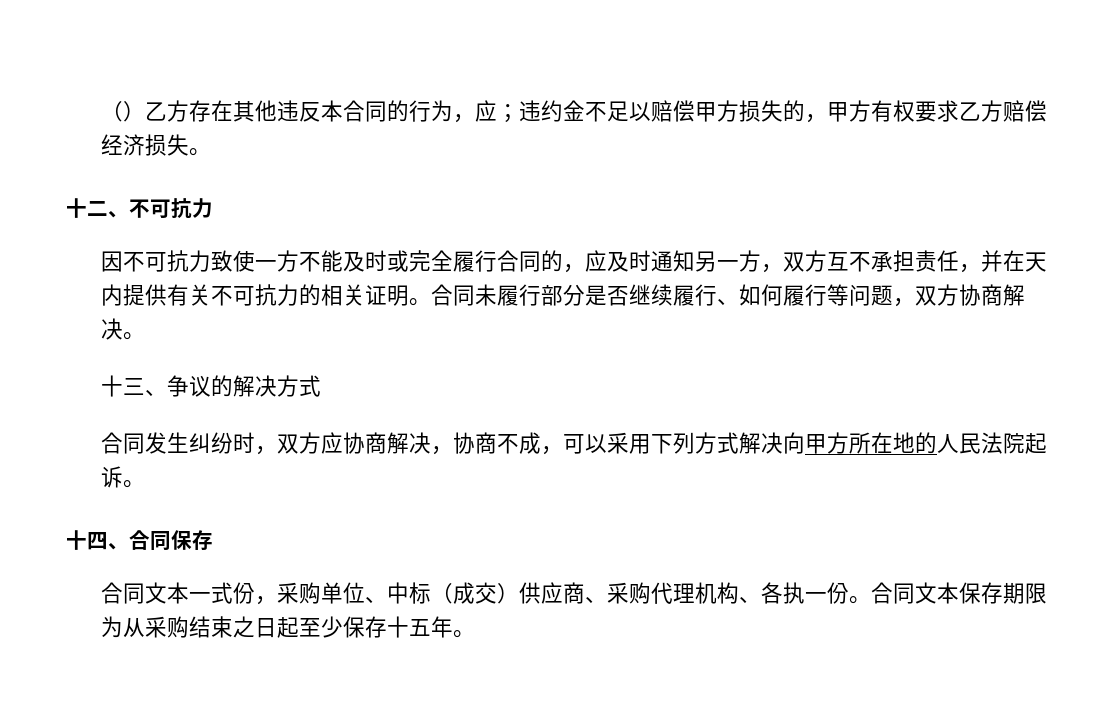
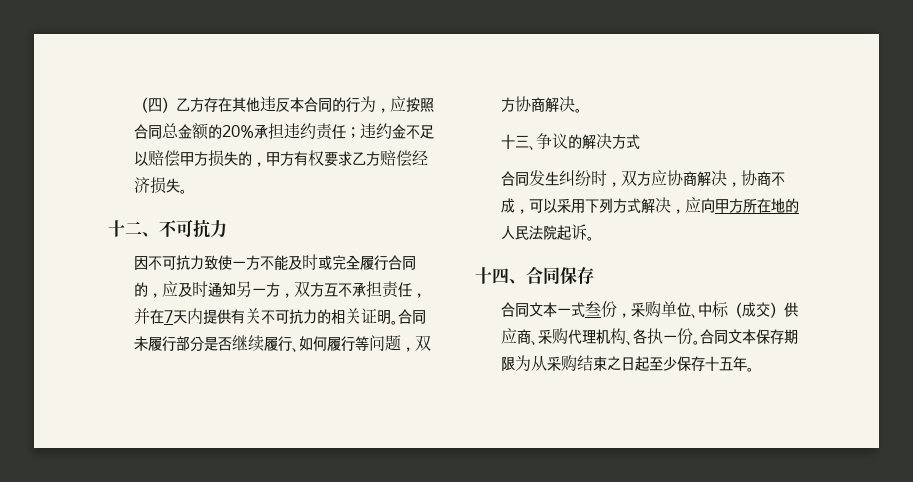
[101,101,124,122] （ -> [133,97,162,113] （四
(498, 111) none -> [405,97,434,112] [133,123,346,140] 按照合同总金额的20%承担违约责任
(1026, 260) none -> [163,310,173,323] 7
(784, 443) none -> [670,197,701,214] ，应
(234, 593) none -> [584,301,601,316] 叁

